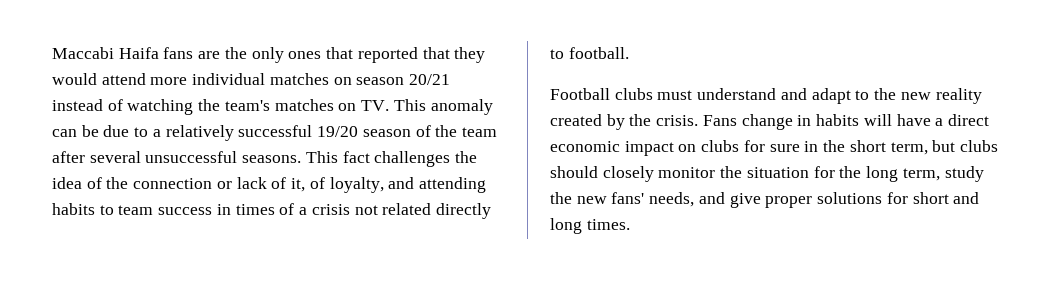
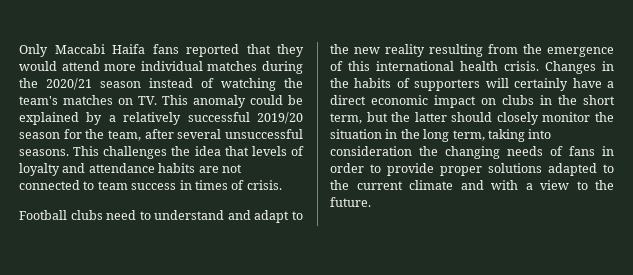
(52, 53) none -> [19,44,48,57] Only
[198,47,354,63] are the only ones that -> (179, 49) none
[333,74,451,85] on season 20/21 -> [262,61,303,74] [19,78,141,90] during the 2020/21 season
[52,125,497,141] can be due to a relatively successful 19/20 season of the team -> [250,95,303,105] [19,112,303,125] [19,129,141,141] could be explained by a relatively successful 2019/20 season for the team,
[342,151,370,163] fact -> (100, 151) none
[86,177,486,193] [52,203,95,215] of the connection or lack of it, of loyalty, and attending habits -> [224,146,304,156] [19,163,242,176] [19,180,80,190] that levels of loyalty and attendance habits are not connected
[299,203,491,219] [550,47,629,59] a crisis not related directly to football. -> [246,180,282,190] crisis.
[657,90,693,100] must -> [106,210,151,220] need to
[550,114,892,130] created by the crisis. Fans change in habits will -> [429,44,614,57] [330,61,614,74] [330,78,569,91] resulting from the emergence of this international health crisis. Changes in the habits of supporters will certainly
[743,140,800,152] for sure -> (534, 100) none
[959,140,998,152] clubs -> [391,112,447,122] the latter
[813,166,835,178] for -> [385,129,398,139] in
[944,166,984,182] [550,192,980,208] [550,218,630,234] study the new fans' needs, and give proper solutions for short and long times. -> [487,129,552,142] [330,146,614,159] [330,163,614,176] [330,180,614,190] [330,197,371,207] taking into consideration the changing needs of fans in order to provide proper solutions adapted to the current climate and with a view to the future.

